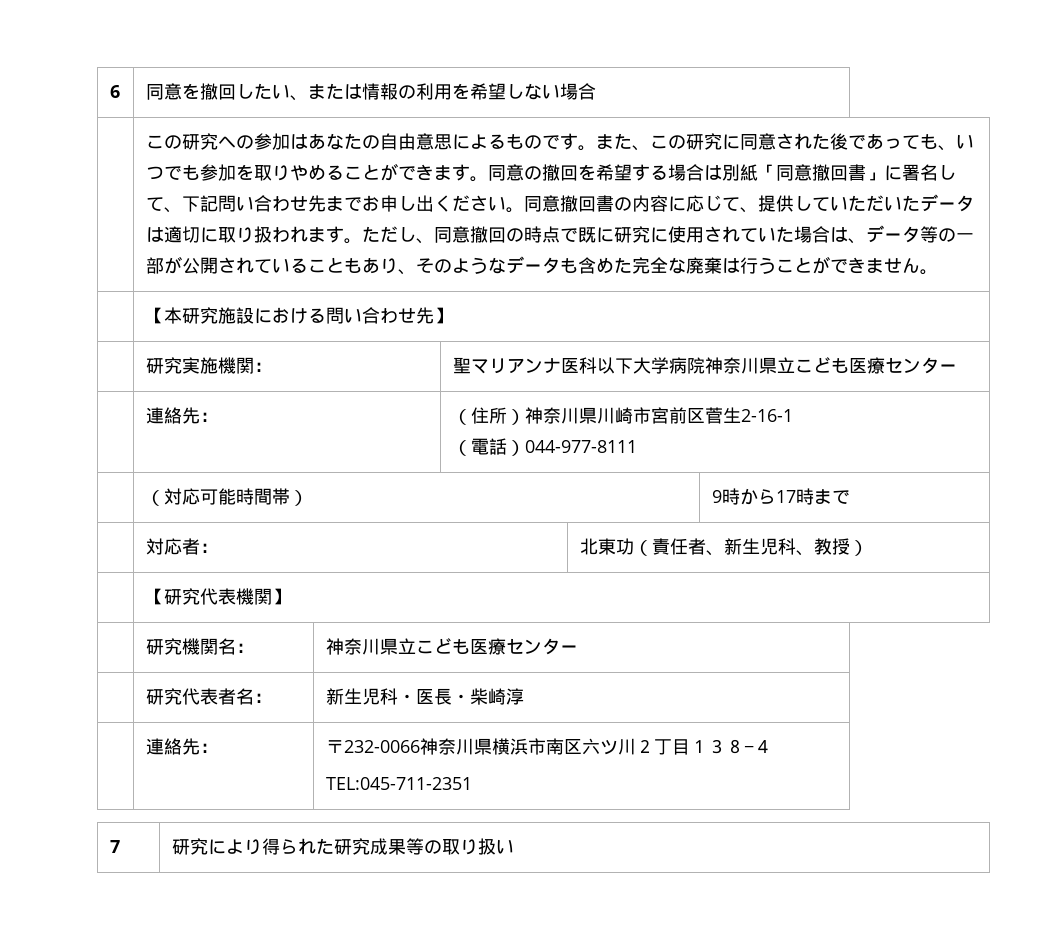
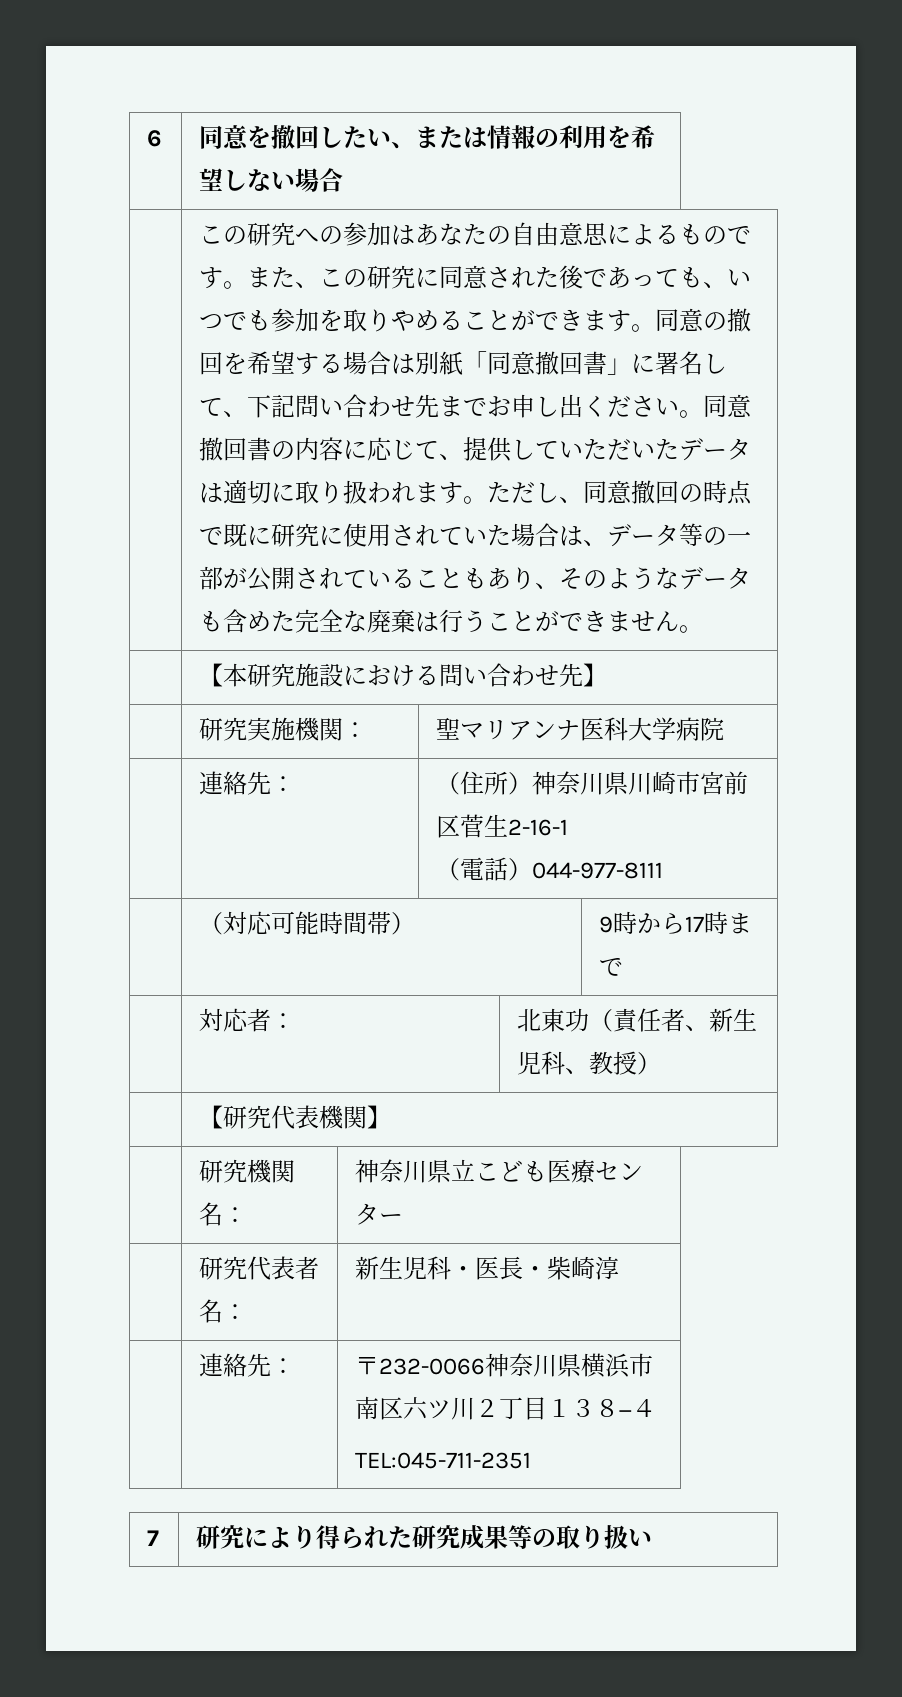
[596,357,633,374] 以下 -> (629, 729) none
[704,357,957,374] 神奈川県立こども医療センター -> (725, 729) none

